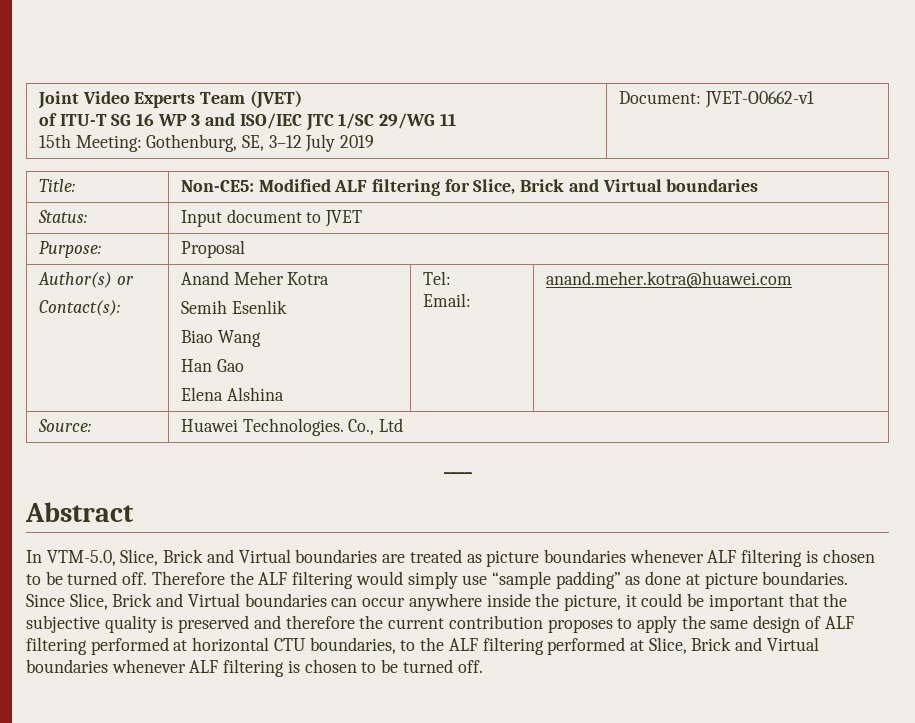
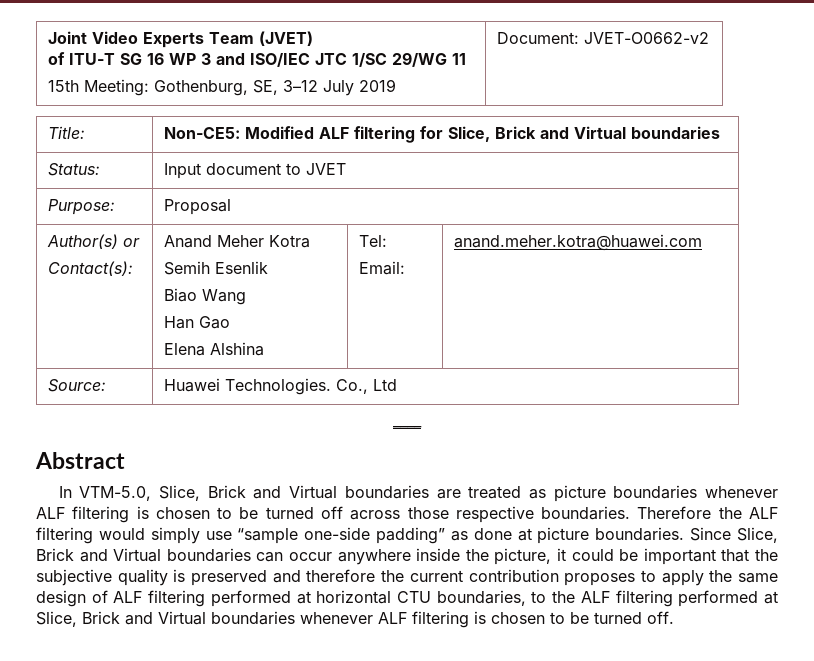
[704,91,814,108] JVET-O0662-v1 -> [583,32,709,44] JVET-O0662-v2
[122,572,148,585] off. -> [320,506,631,523] off across those respective boundaries.
(551, 580) none -> [304,527,371,540] one-side

